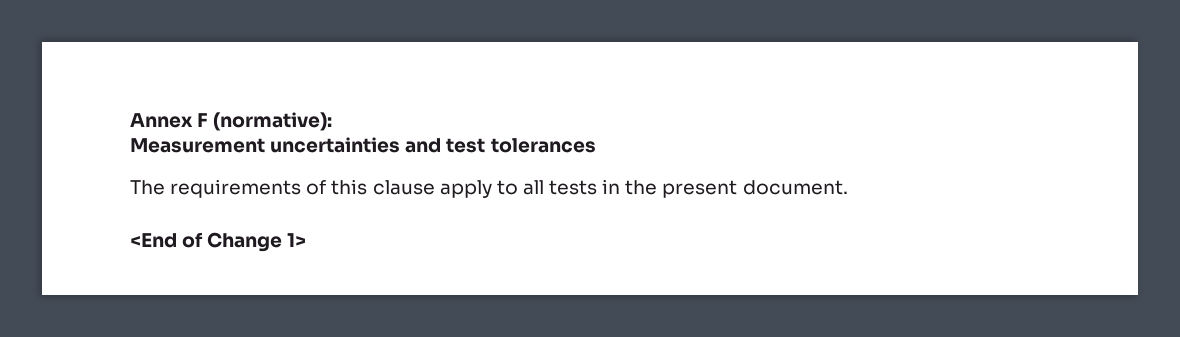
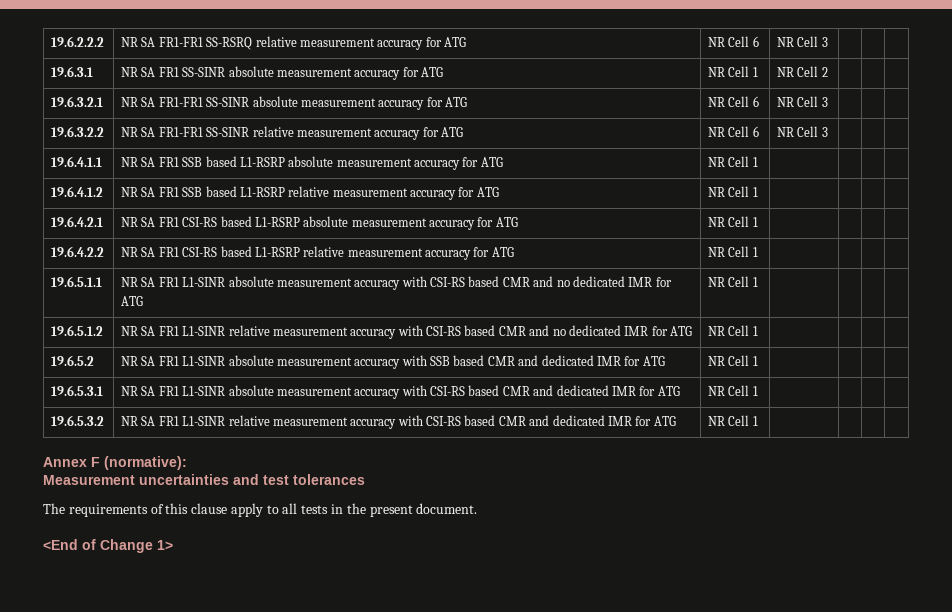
(130, 120) none -> [51,36,105,47] [121,36,467,50] [708,36,759,47] [777,36,828,47] [51,66,94,77] [121,66,444,80] [708,66,758,77] [777,66,828,77] [51,96,104,107] [121,96,468,110] [708,96,759,107] [777,96,828,107] [51,126,105,137] [121,126,464,140] [708,126,759,137] [777,126,828,137] [51,156,103,167] [121,156,503,170] [708,156,758,167] [51,186,104,197] [121,186,499,200] [708,186,758,197] [51,216,104,227] [121,216,518,230] [708,216,758,227] [51,246,105,257] [121,246,514,260] [708,246,758,257] [51,276,103,287] [121,276,672,290] [121,296,144,306] [708,276,758,287] [51,325,104,336] [121,325,693,339] [708,325,758,336] [51,355,95,366] [121,355,665,369] [708,355,758,366] [51,385,104,396] [121,385,680,399] [708,385,758,396] [51,415,105,426] [121,415,676,429] [708,415,758,426] 19.6.2.2.2 | NR SA FR1-FR1 SS-RSRQ relative measurement accuracy for ATG | NR Cell 6 | NR Cell 3 | | | // 19.6.3.1 | NR SA FR1 SS-SINR absolute measurement accuracy for ATG | NR Cell 1 | NR Cell 2 | | | // 19.6.3.2.1 | NR SA FR1-FR1 SS-SINR absolute measurement accuracy for ATG | NR Cell 6 | NR Cell 3 | | | // 19.6.3.2.2 | NR SA FR1-FR1 SS-SINR relative measurement accuracy for ATG | NR Cell 6 | NR Cell 3 | | | // 19.6.4.1.1 | NR SA FR1 SSB based L1-RSRP absolute measurement accuracy for ATG | NR Cell 1 | | | | // 19.6.4.1.2 | NR SA FR1 SSB based L1-RSRP relative measurement accuracy for ATG | NR Cell 1 | | | | // 19.6.4.2.1 | NR SA FR1 CSI-RS based L1-RSRP absolute measurement accuracy for ATG | NR Cell 1 | | | | // 19.6.4.2.2 | NR SA FR1 CSI-RS based L1-RSRP relative measurement accuracy for ATG | NR Cell 1 | | | | // 19.6.5.1.1 | NR SA FR1 L1-SINR absolute measurement accuracy with CSI-RS based CMR and no dedicated IMR for ATG | NR Cell 1 | | | | // 19.6.5.1.2 | NR SA FR1 L1-SINR relative measurement accuracy with CSI-RS based CMR and no dedicated IMR for ATG | NR Cell 1 | | | | // 19.6.5.2 | NR SA FR1 L1-SINR absolute measurement accuracy with SSB based CMR and dedicated IMR for ATG | NR Cell 1 | | | | // 19.6.5.3.1 | NR SA FR1 L1-SINR absolute measurement accuracy with CSI-RS based CMR and dedicated IMR for ATG | NR Cell 1 | | | | // 19.6.5.3.2 | NR SA FR1 L1-SINR relative measurement accuracy with CSI-RS based CMR and dedicated IMR for ATG | NR Cell 1 | | | | //

